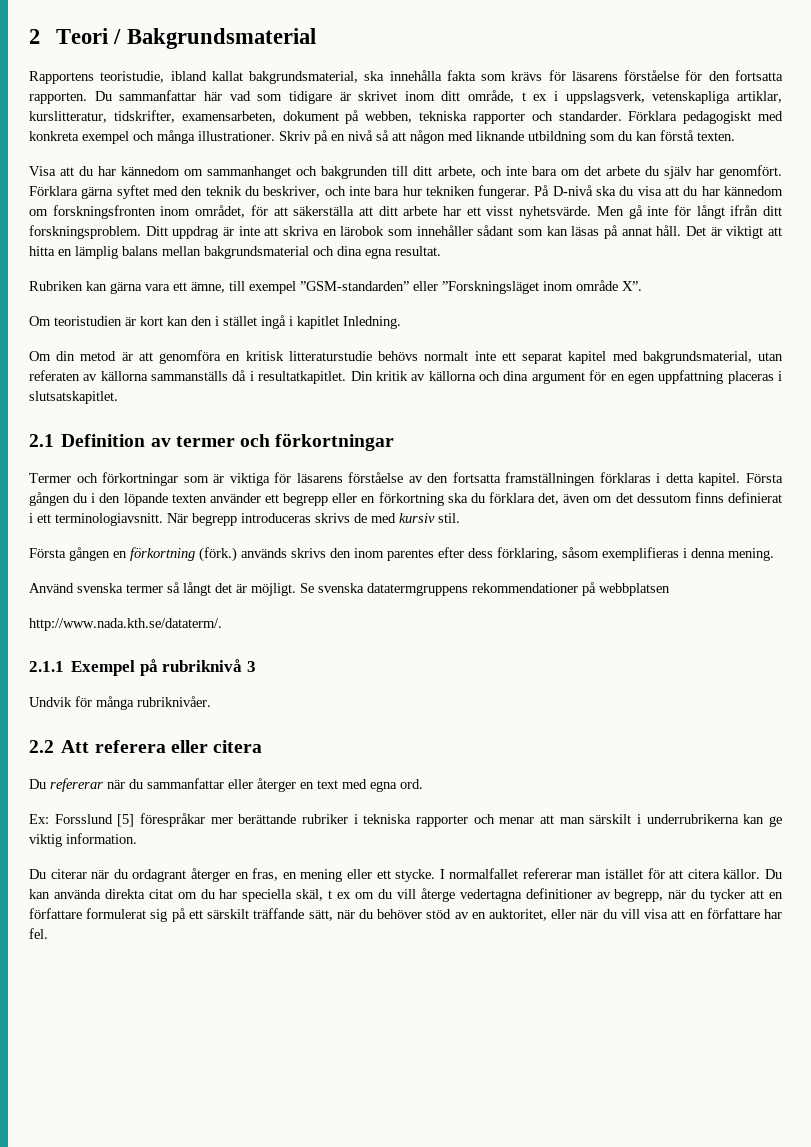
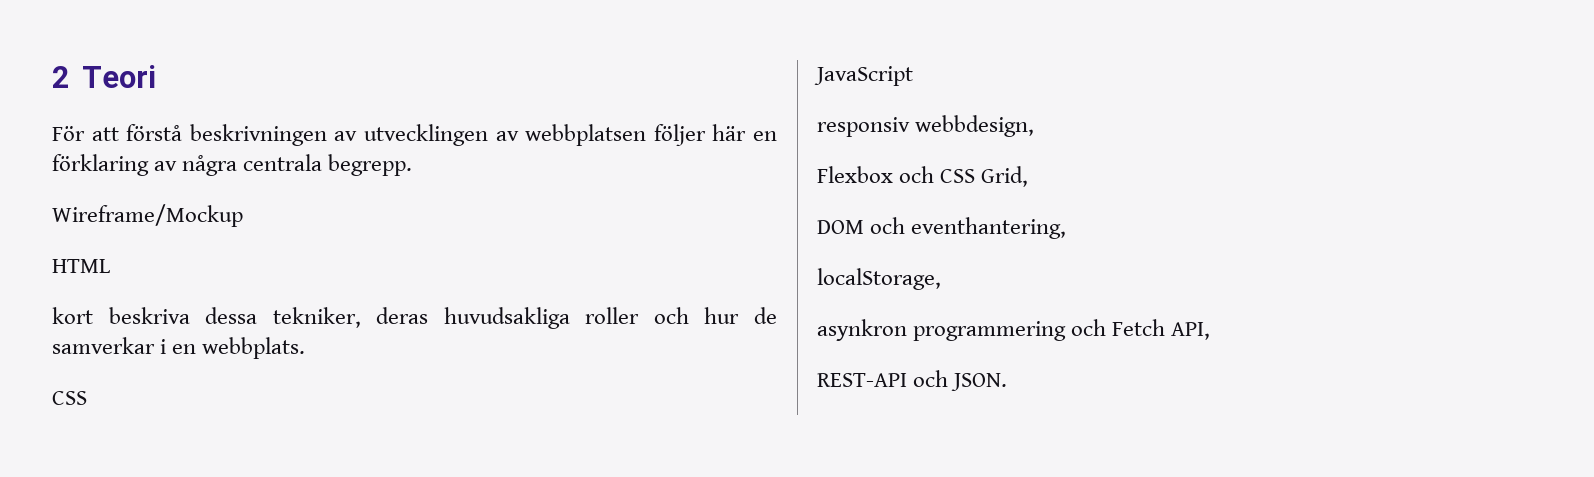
[113,28,316,49] [29,70,783,84] [29,90,782,104] [29,110,783,124] [29,130,735,144] [29,165,782,179] [29,185,784,199] [29,205,783,219] [29,225,782,239] [29,246,441,259] [29,280,642,294] [29,315,401,329] [29,350,784,364] [29,370,782,384] [29,391,118,404] [29,433,395,451] [29,472,783,486] [29,492,782,506] [29,513,460,526] [29,547,774,562] [29,582,670,596] [29,618,222,631] [29,659,257,676] [29,696,211,710] [29,740,263,753] [29,778,423,792] [29,813,782,827] [29,833,137,847] [29,868,783,882] [29,888,784,902] [29,908,783,922] [29,928,48,939] / Bakgrundsmaterial // Rapportens teoristudie, ibland kallat bakgrundsmaterial, ska innehålla fakta som krävs för läsarens förståelse för den fortsatta rapporten. Du sammanfattar här vad som tidigare är skrivet inom ditt område, t ex i uppslagsverk, vetenskapliga artiklar, kurslitteratur, tidskrifter, examensarbeten, dokument på webben, tekniska rapporter och standarder. Förklara pedagogiskt med konkreta exempel och många illustrationer. Skriv på en nivå så att någon med liknande utbildning som du kan förstå texten. // Visa att du har kännedom om sammanhanget och bakgrunden till ditt arbete, och inte bara om det arbete du själv har genomfört. Förklara gärna syftet med den teknik du beskriver, och inte bara hur tekniken fungerar. På D-nivå ska du visa att du har kännedom om forskningsfronten inom området, för att säkerställa att ditt arbete har ett visst nyhetsvärde. Men gå inte för långt ifrån ditt forskningsproblem. Ditt uppdrag är inte att skriva en lärobok som innehåller sådant som kan läsas på annat håll. Det är viktigt att hitta en lämplig balans mellan bakgrundsmaterial och dina egna resultat. // Rubriken kan gärna vara ett ämne, till exempel ”GSM-standarden” eller ”Forskningsläget inom område X”. // Om teoristudien är kort kan den i stället ingå i kapitlet Inledning. // Om din metod är att genomföra en kritisk litteraturstudie behövs normalt inte ett separat kapitel med bakgrundsmaterial, utan referaten av källorna sammanställs då i resultatkapitlet. Din kritik av källorna och dina argument för en egen uppfattning placeras i slutsatskapitlet. // 2.1 Definition av termer och förkortningar // Termer och förkortningar som är viktiga för läsarens förståelse av den fortsatta framställningen förklaras i detta kapitel. Första gången du i den löpande texten använder ett begrepp eller en förkortning ska du förklara det, även om det dessutom finns definierat i ett terminologiavsnitt. När begrepp introduceras skrivs de med kursiv stil. // Första gången en förkortning (förk.) används skrivs den inom parentes efter dess förklaring, såsom exemplifieras i denna mening. // Använd svenska termer så långt det är möjligt. Se svenska datatermgruppens rekommendationer på webbplatsen // http://www.nada.kth.se/dataterm/. // 2.1.1 Exempel på rubriknivå 3 // Undvik för många rubriknivåer. // 2.2 Att referera eller citera // Du refererar när du sammanfattar eller återger en text med egna ord. // Ex: Forsslund [5] förespråkar mer berättande rubriker i tekniska rapporter och menar att man särskilt i underrubrikerna kan ge viktig information. // Du citerar när du ordagrant återger en fras, en mening eller ett stycke. I normalfallet refererar man istället för att citera källor. Du kan använda direkta citat om du har speciella skäl, t ex om du vill återge vedertagna definitioner av begrepp, när du tycker att en författare formulerat sig på ett särskilt träffande sätt, när du behöver stöd av en auktoritet, eller när du vill visa att en författare har fel. -> [52,124,778,146] [52,154,413,176] [52,204,243,227] [52,259,110,273] [52,307,777,329] [52,337,306,359] [52,391,87,405] [814,66,913,86] [817,115,1035,137] [817,166,1029,187] [817,217,1067,239] [817,268,941,290] [817,319,1211,341] [817,370,1008,391] // För att förstå beskrivningen av utvecklingen av webbplatsen följer här en förklaring av några centrala begrepp. // Wireframe/Mockup // HTML // kort beskriva dessa tekniker, deras huvudsakliga roller och hur de samverkar i en webbplats. // CSS // JavaScript // responsiv webbdesign, // Flexbox och CSS Grid, // DOM och eventhantering, // localStorage, // asynkron programmering och Fetch API, // REST-API och JSON.

